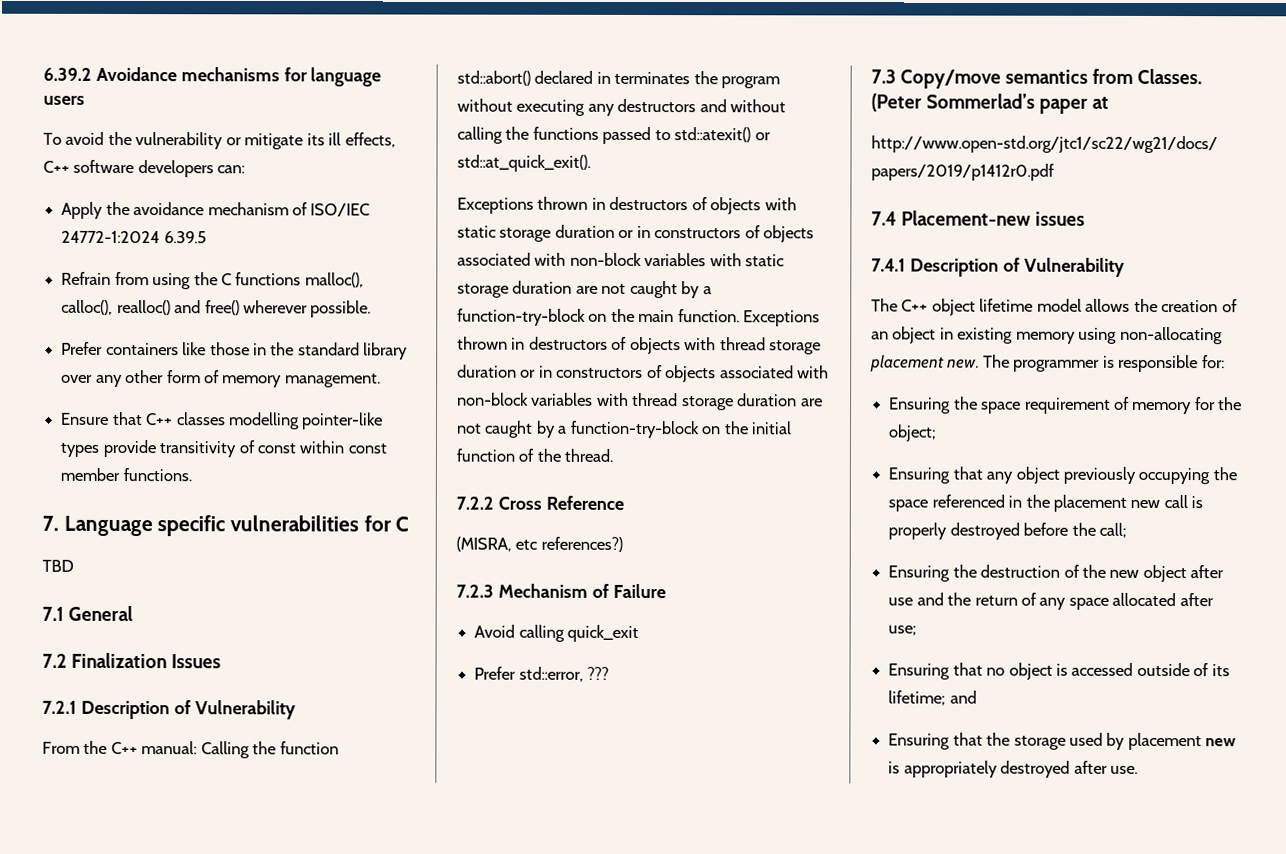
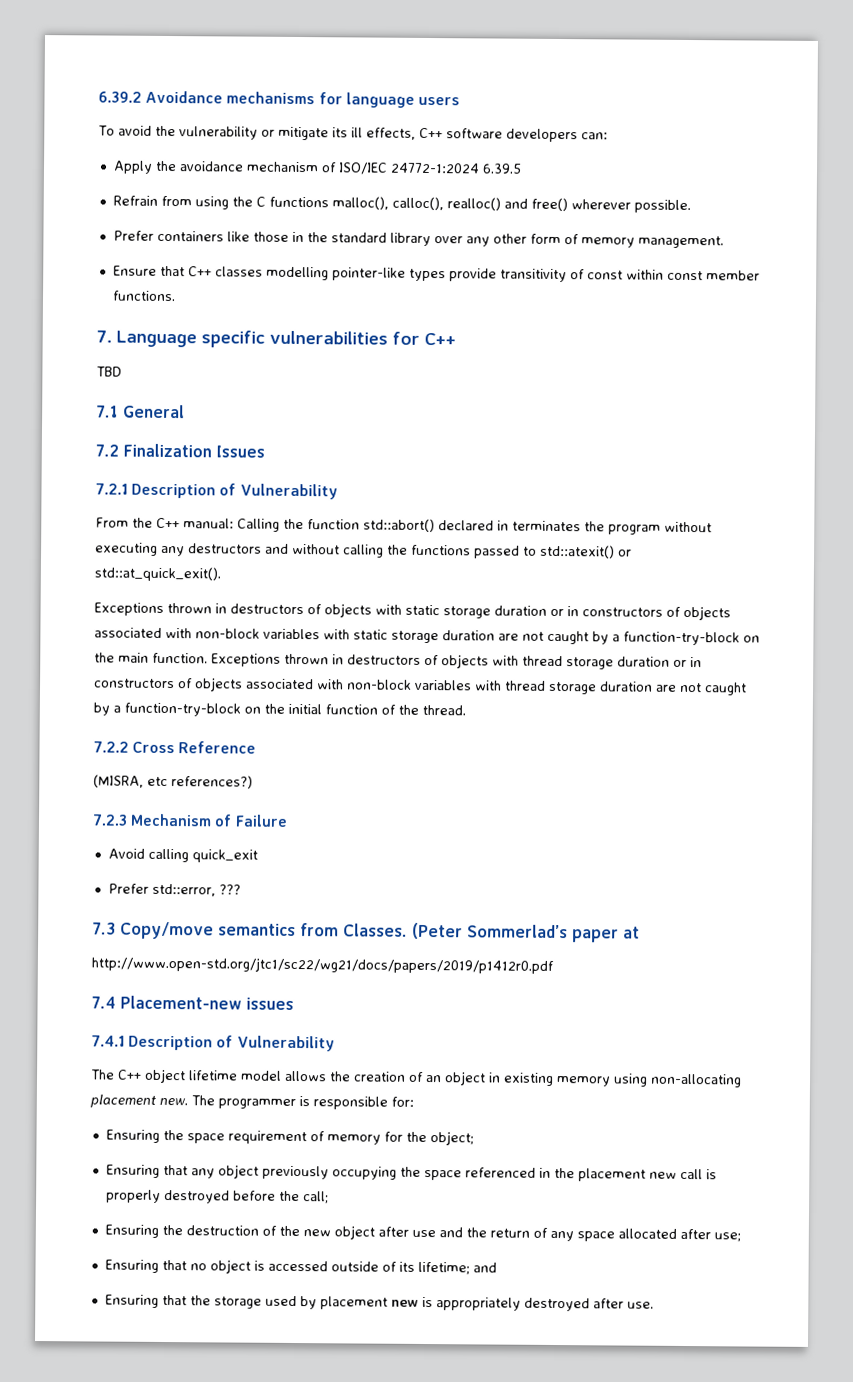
[395,516,410,532] C -> [424,332,456,346] C++

